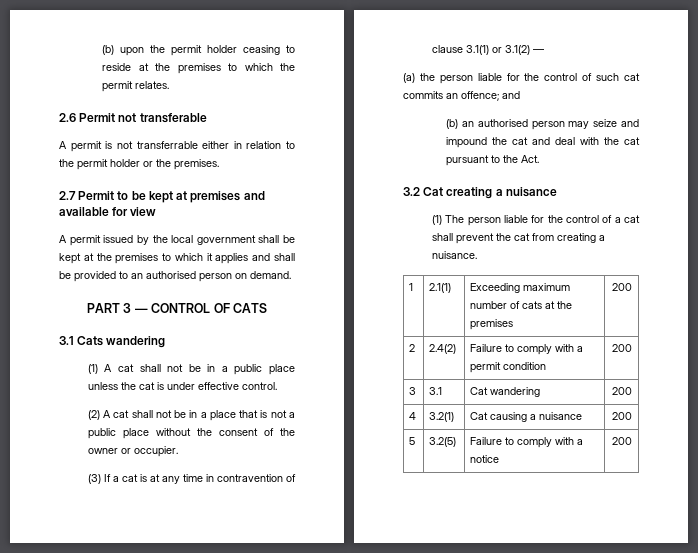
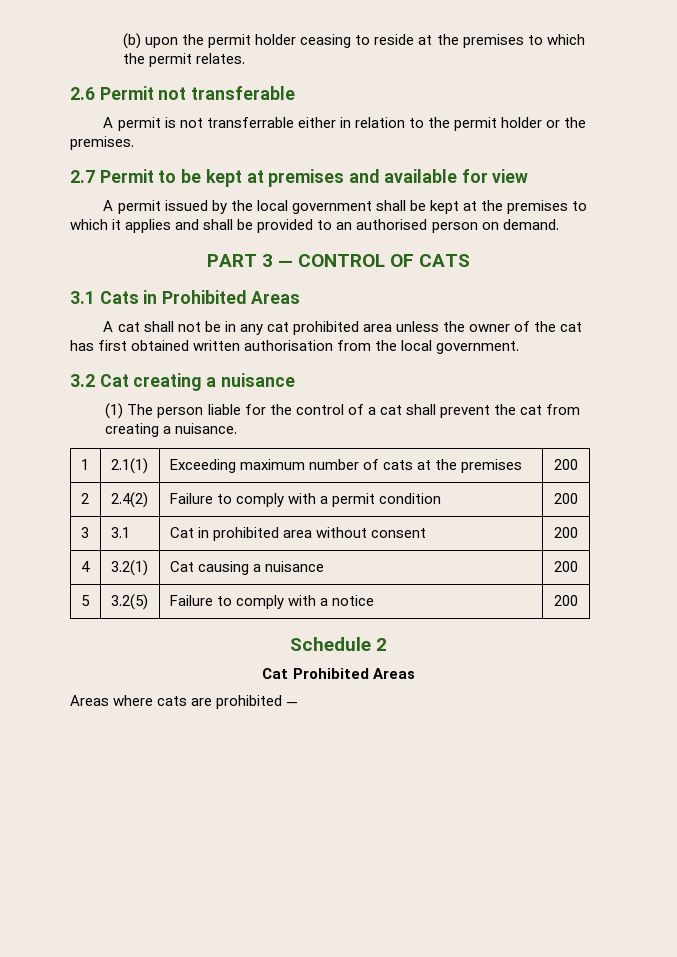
[106,336,166,348] [87,364,295,375] [87,382,277,390] [87,410,296,421] [87,428,295,439] [87,446,178,457] [87,474,297,484] [431,45,544,55] [403,73,640,84] [403,91,520,101] [446,119,639,130] [446,137,640,148] [446,155,540,166] wandering // (1) A cat shall not be in a public place unless the cat is under effective control. // (2) A cat shall not be in a place that is not a public place without the consent of the owner or occupier. // (3) If a cat is at any time in contravention of clause 3.1(1) or 3.1(2) — // (a) the person liable for the control of such cat commits an offence; and // (b) an authorised person may seize and impound the cat and deal with the cat pursuant to the Act. -> [143,290,300,304] [103,321,583,335] [70,340,520,354] in Prohibited Areas // A cat shall not be in any cat prohibited area unless the owner of the cat has first obtained written authorisation from the local government.
[490,387,541,397] wandering -> [197,527,426,541] in prohibited area without consent
(632, 441) none -> [289,637,388,651] [262,668,415,679] [70,695,299,709] // Schedule 2 // Cat Prohibited Areas // Areas where cats are prohibited —

